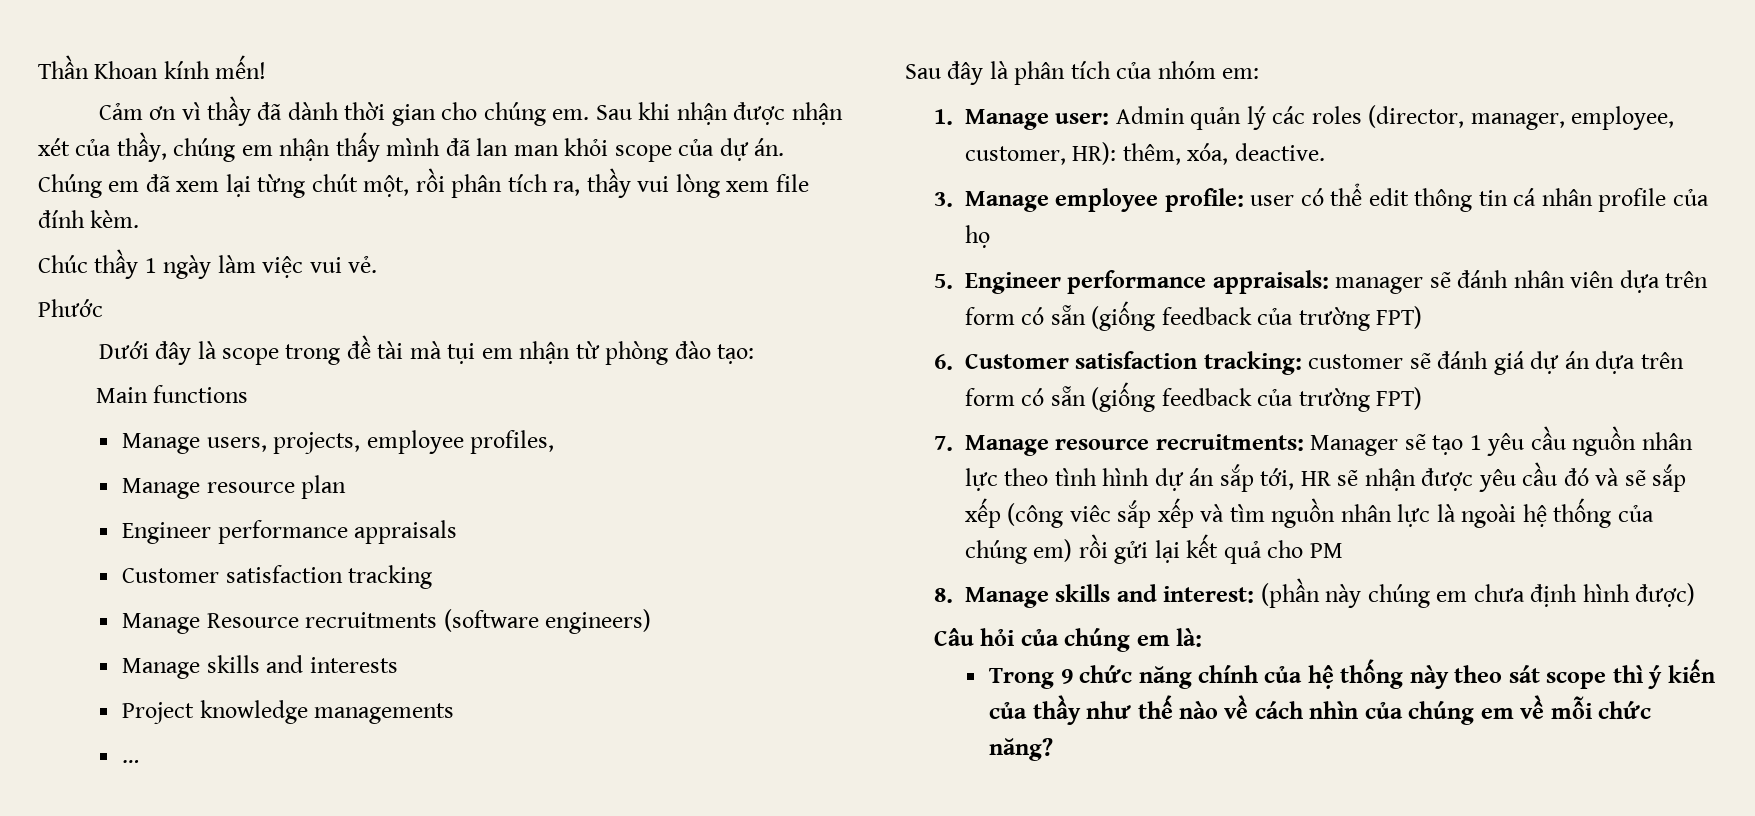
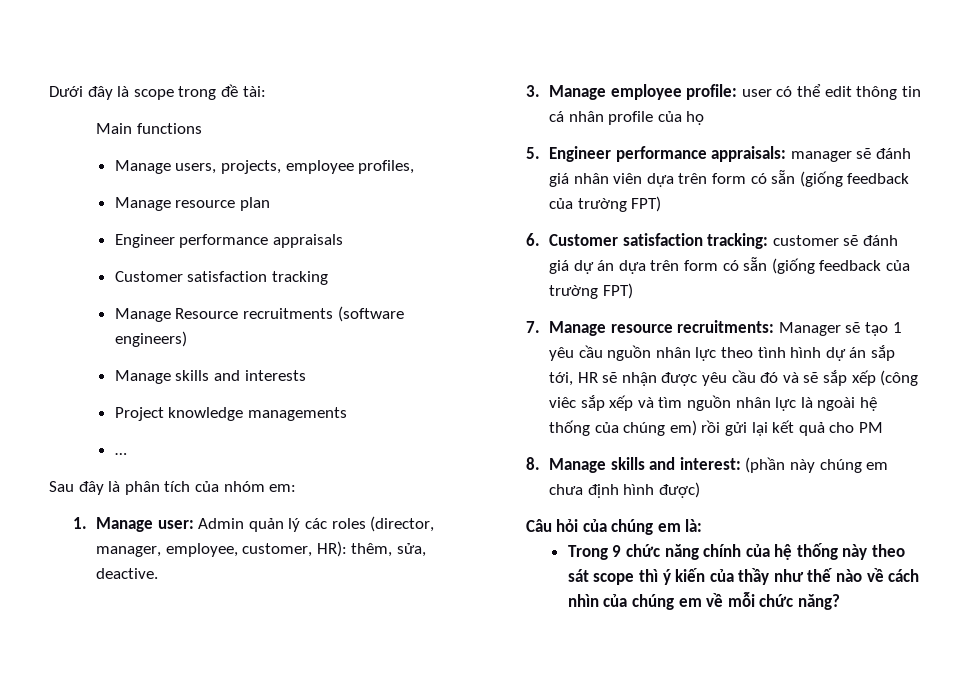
[38,55,267,79] [98,96,843,126] [38,132,785,162] [38,168,809,198] [38,210,140,228] [38,249,378,279] [38,299,103,317] Thần Khoan kính mến! // Cảm ơn vì thầy đã dành thời gian cho chúng em. Sau khi nhận được nhận xét của thầy, chúng em nhận thấy mình đã lan man khỏi scope của dự án. Chúng em đã xem lại từng chút một, rồi phân tích ra, thầy vui lòng xem file đính kèm. // Chúc thầy 1 ngày làm việc vui vẻ. // Phước // -> (49, 91) none
[377,341,755,365] tài mà tụi em nhận từ phòng đào tạo: -> [242,86,266,97] tài:
[1187,143,1229,165] xóa, -> [396,543,426,557] sửa,
(1509, 279) none -> [549,173,570,187] giá

